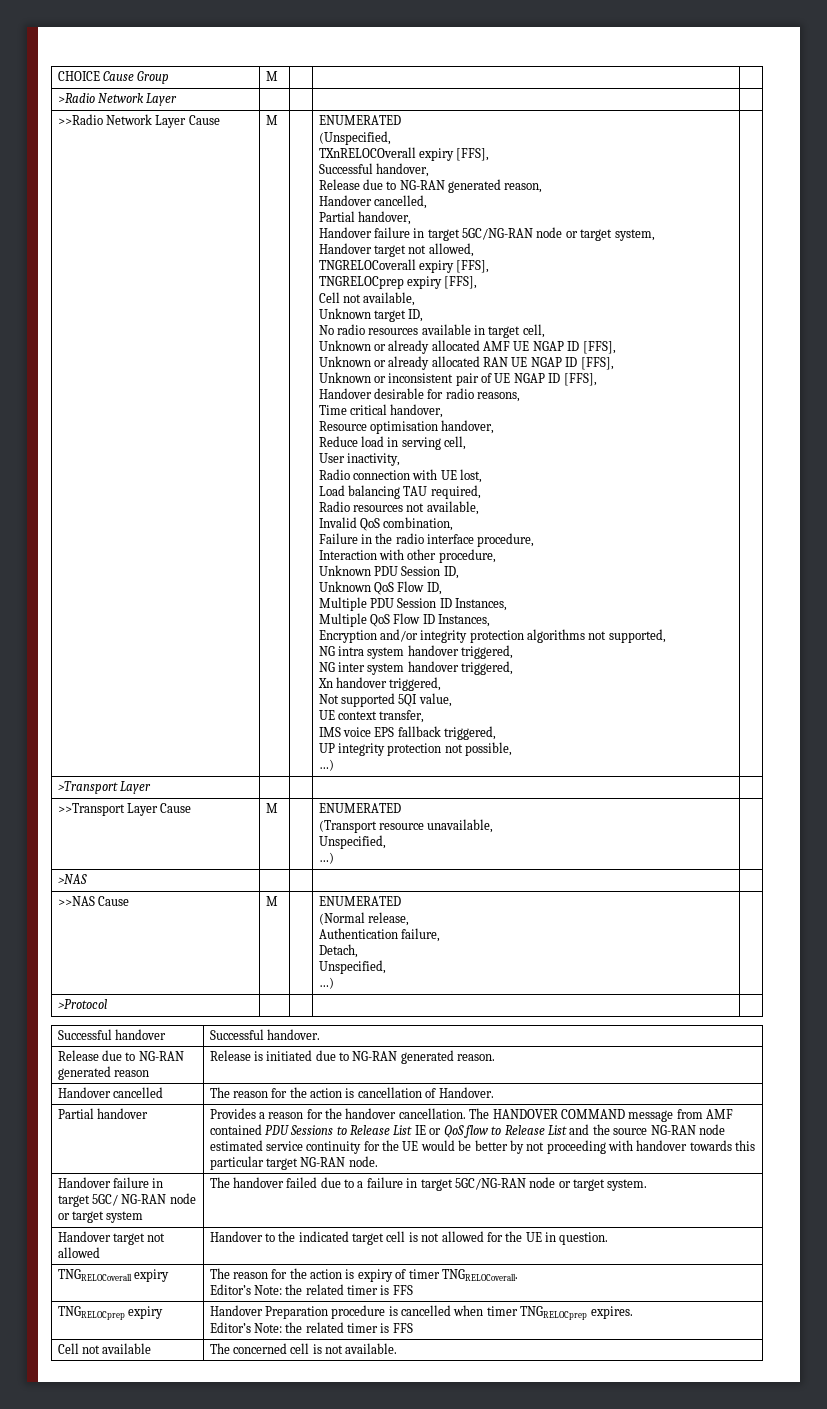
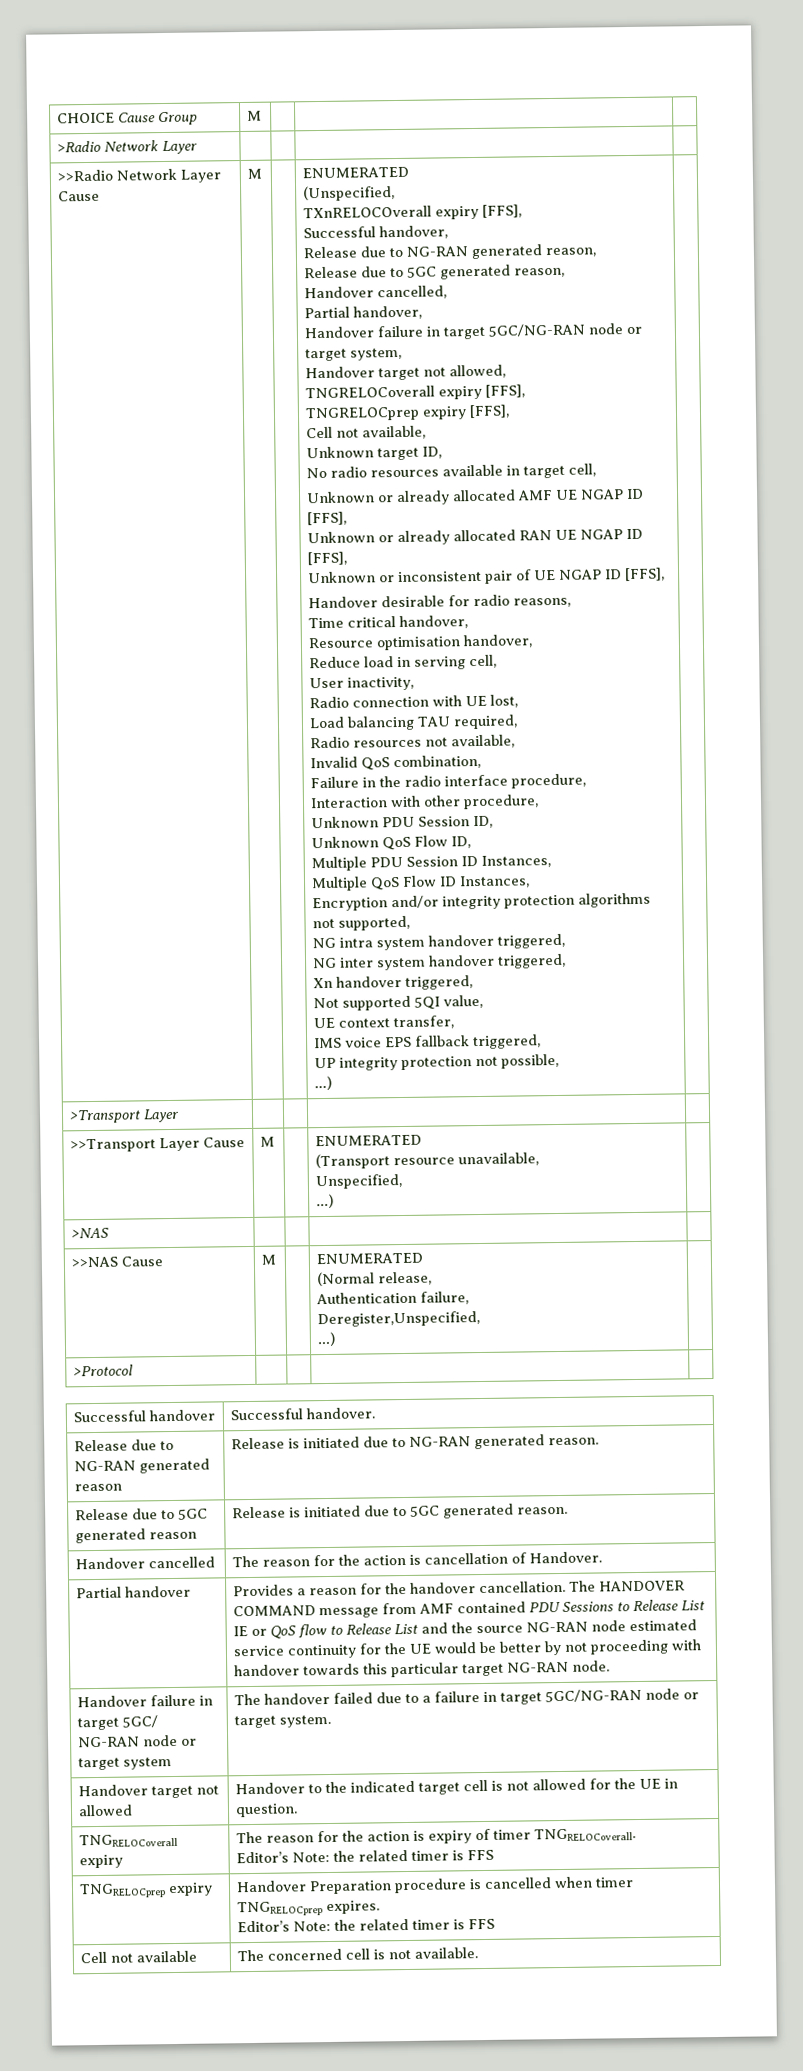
(543, 188) none -> [303,264,565,280] // Release due to 5GC generated reason,
[318,944,358,958] [318,960,386,974] Detach, // Unspecified, -> [316,1311,480,1328] Deregister,Unspecified,
(496, 1057) none -> [74,1508,208,1521] [74,1528,197,1544] [231,1503,568,1519] // Release due to 5GC generated reason | Release is initiated due to 5GC generated reason.

